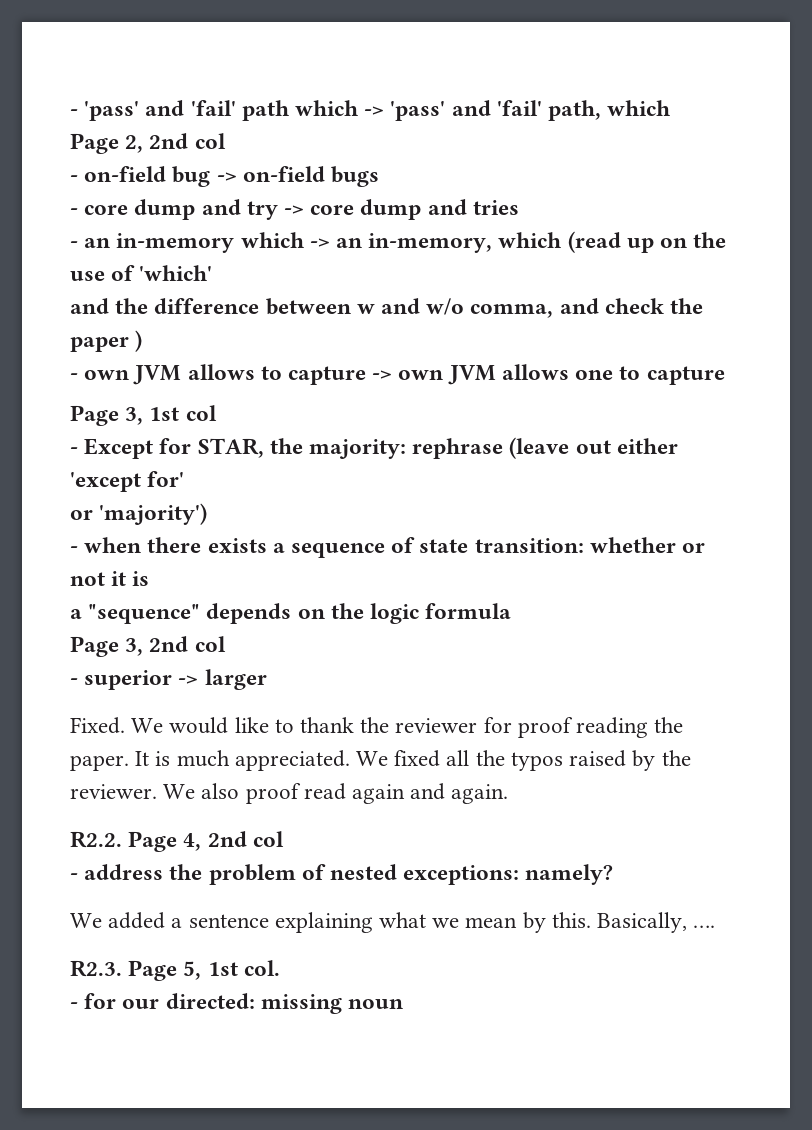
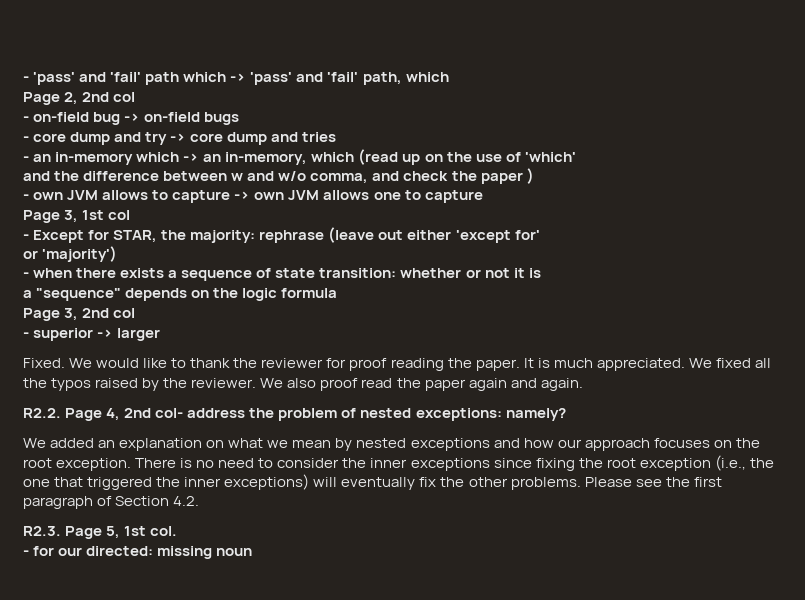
(346, 791) none -> [396,378,466,391] the paper
[252,831,284,847] [70,873,78,880] col // - -> [155,408,184,418] col-
[171,912,373,933] a sentence explaining -> [98,438,225,451] an explanation on
[551,912,716,933] this. Basically, …. -> [356,438,760,451] [23,455,774,471] [23,474,722,490] [23,496,200,509] nested exceptions and how our approach focuses on the root exception. There is no need to consider the inner exceptions since fixing the root exception (i.e., the one that triggered the inner exceptions) will eventually fix the other problems. Please see the first paragraph of Section 4.2.

